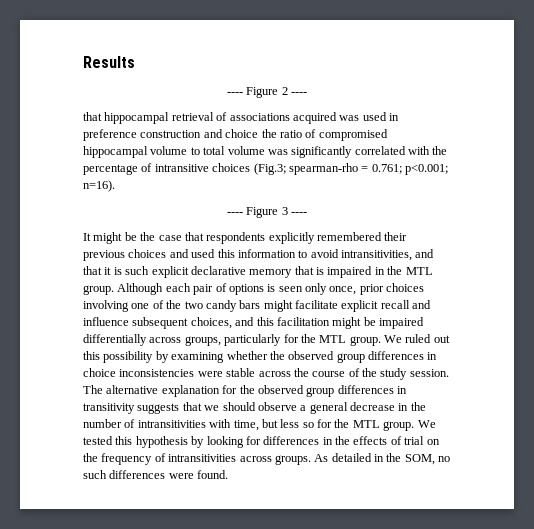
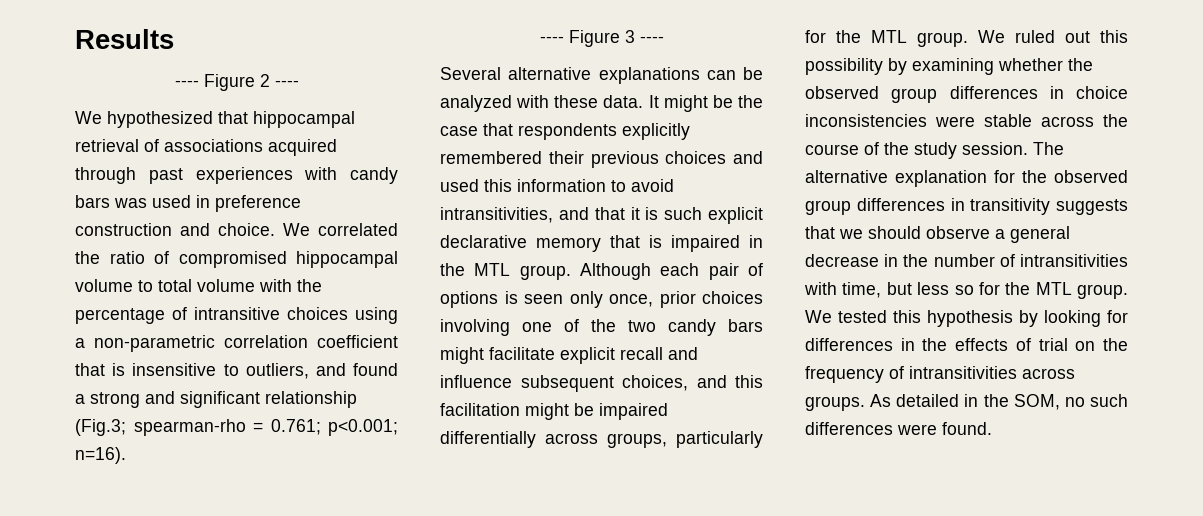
(308, 93) none -> [75,111,213,128] We hypothesized
(337, 118) none -> [75,167,398,184] [75,195,110,208] through past experiences with candy bars
[225,129,259,138] choice -> [218,223,398,236] choice. We correlated
[267,146,406,158] was significantly correlated -> (255, 285) none
(251, 167) none -> [355,307,398,324] [75,335,398,352] [75,363,398,379] [75,391,357,408] using a non-parametric correlation coefficient that is insensitive to outliers, and found a strong and significant relationship
(308, 213) none -> [440,67,763,84] [440,95,644,112] Several alternative explanations can be analyzed with these data.

